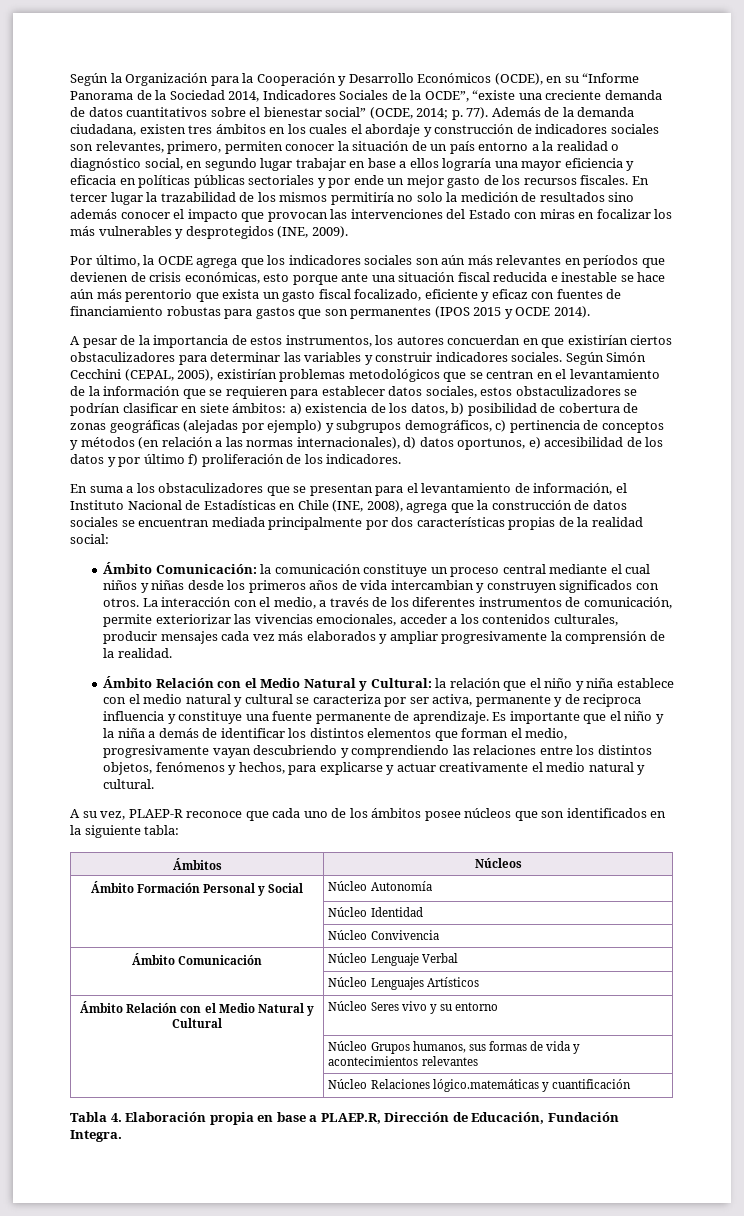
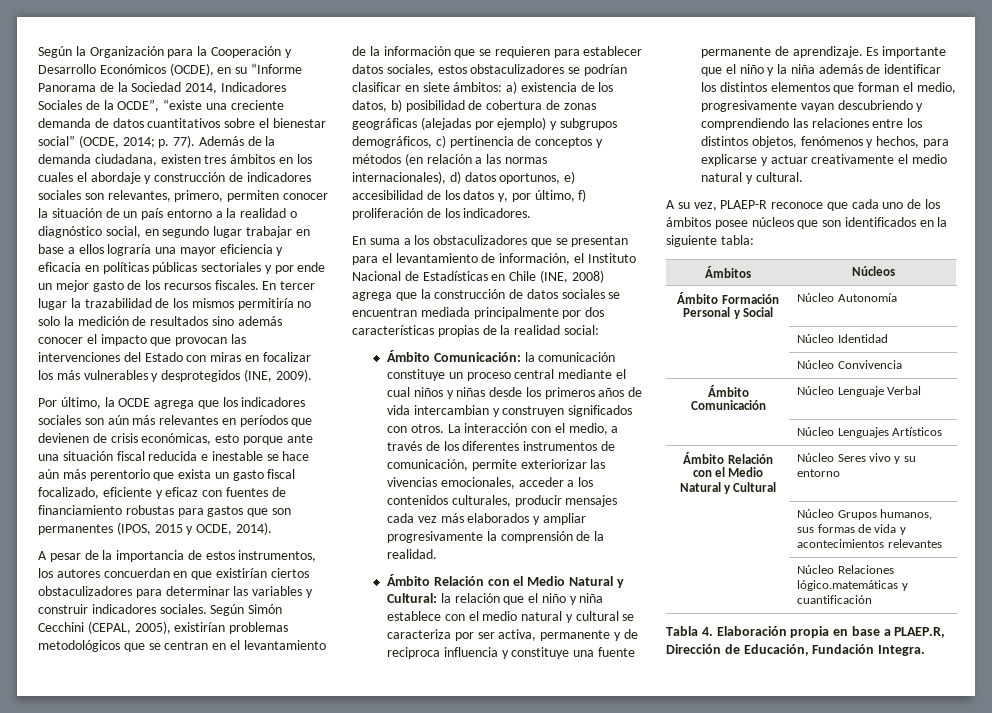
[434,306,470,318] (IPOS -> [116,522,151,535] (IPOS,
[515,307,551,316] OCDE -> [196,524,233,535] OCDE,
[107,454,185,467] y por último -> [498,190,575,202] y, por último,
[366,500,403,512] 2008), -> [571,270,604,283] 2008)
[148,728,199,738] a demás -> [818,64,863,74] además

